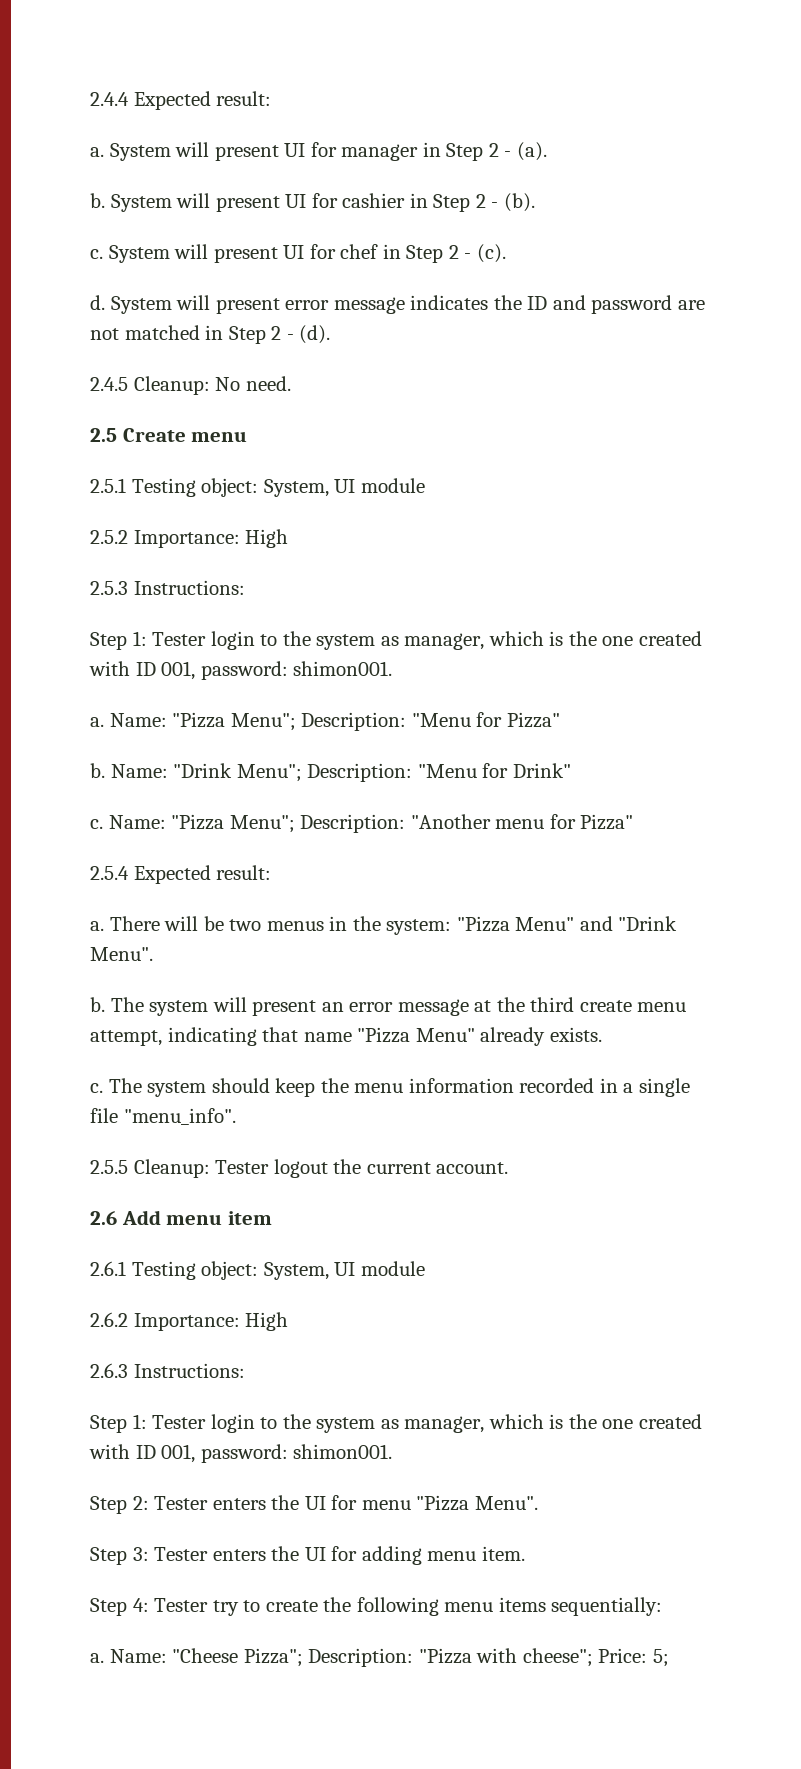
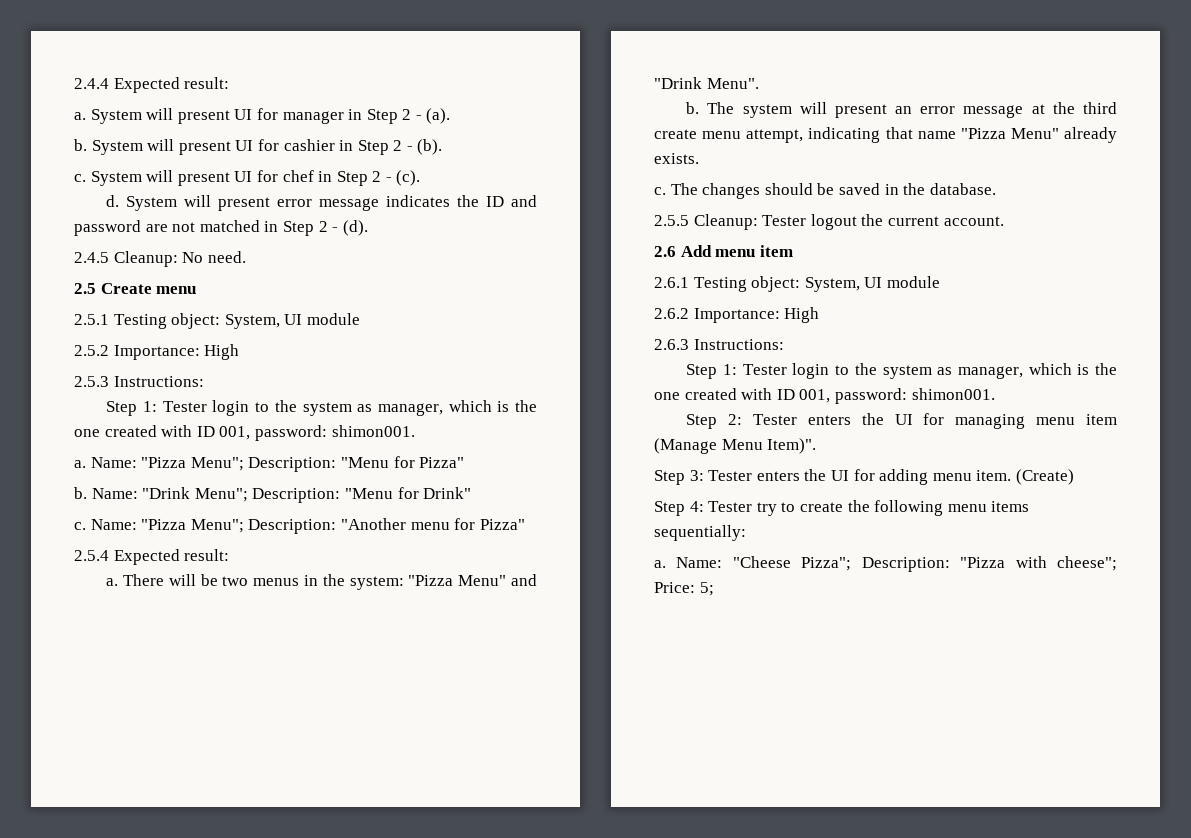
[147,1078,690,1097] [90,1108,236,1125] system should keep the menu information recorded in a single file "menu_info". -> [702,183,996,199] changes should be saved in the database.
[361,1495,538,1511] menu "Pizza Menu". -> [955,414,1117,429] [654,438,817,454] managing menu item (Manage Menu Item)".
(525, 1553) none -> [1015,469,1074,485] (Create)

